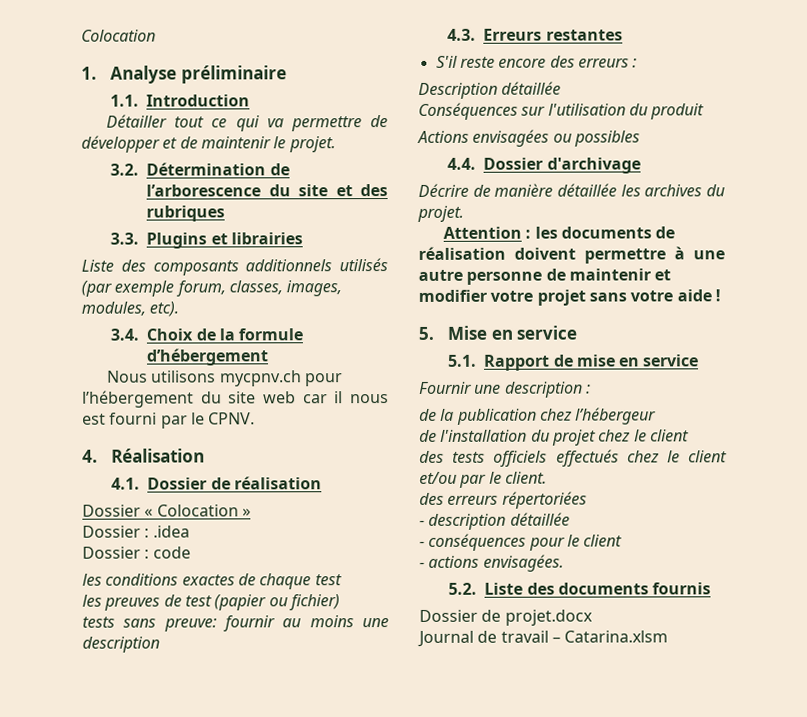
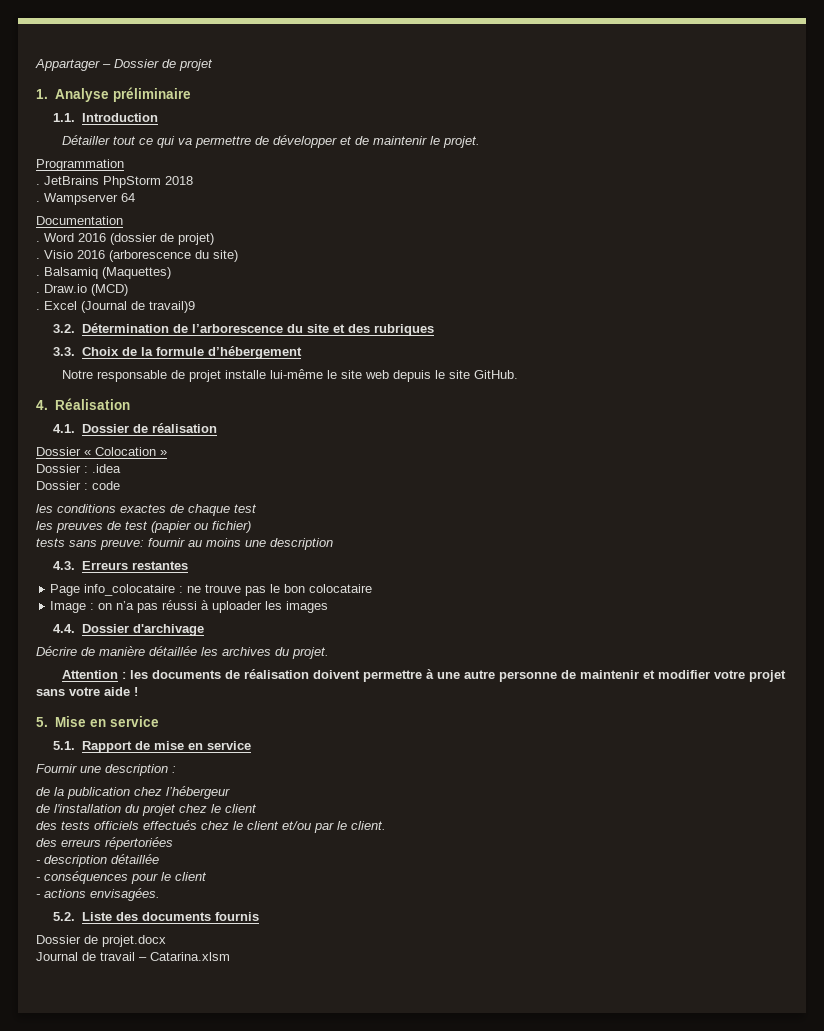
[81,29,156,42] Colocation -> [35,59,213,71] Appartager – Dossier de projet
(336, 144) none -> [36,159,124,171] [36,176,193,188] [36,193,135,205] [36,216,123,225] [36,233,214,245] [36,250,238,262] [36,267,171,279] [36,284,128,296] [36,301,195,313] // Programmation // . JetBrains PhpStorm 2018 // . Wampserver 64 // Documentation // . Word 2016 (dossier de projet) // . Visio 2016 (arborescence du site) // . Balsamiq (Maquettes) // . Draw.io (MCD) // . Excel (Journal de travail)9
[146,232,303,249] [81,258,388,276] [81,280,343,297] [81,301,180,317] [110,328,140,341] Plugins et librairies // Liste des composants additionnels utilisés (par exemple forum, classes, images, modules, etc). // 3.4. -> (76, 351) none
[107,370,344,387] [82,390,389,408] [82,412,256,429] Nous utilisons mycpnv.ch pour l’hébergement du site web car il nous est fourni par le CPNV. -> [62,369,519,382] Notre responsable de projet installe lui-même le site web depuis le site GitHub.
[435,55,638,68] [418,81,562,99] [418,102,705,120] [417,129,640,147] S'il reste encore des erreurs : // Description détaillée // Conséquences sur l'utilisation du produit // Actions envisagées ou possibles -> [50,584,373,596] [50,600,329,613] Page info_colocataire : ne trouve pas le bon colocataire // Image : on n’a pas réussi à uploader les images

